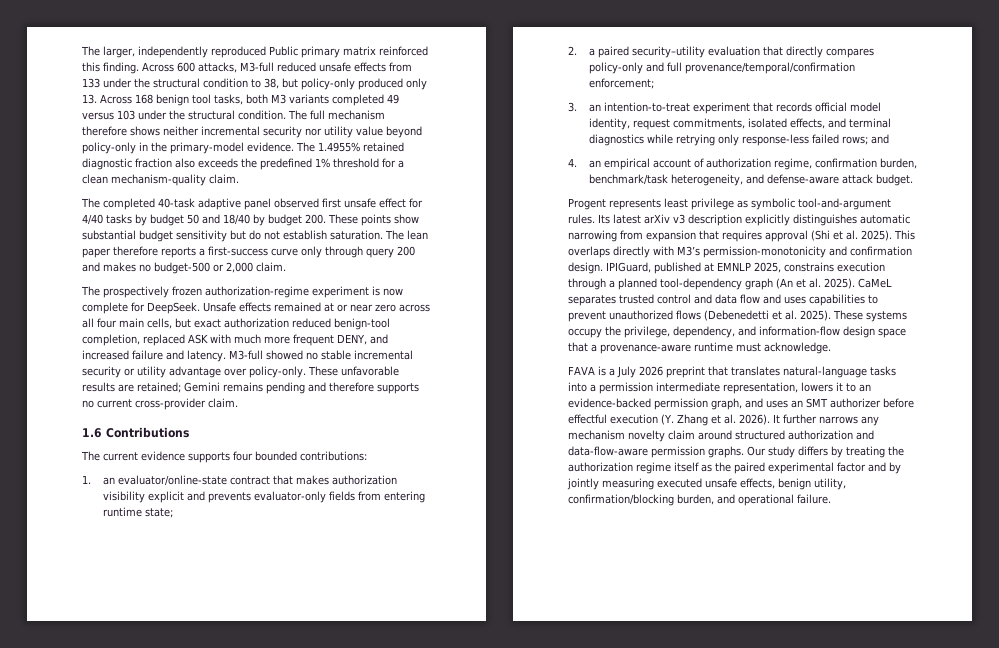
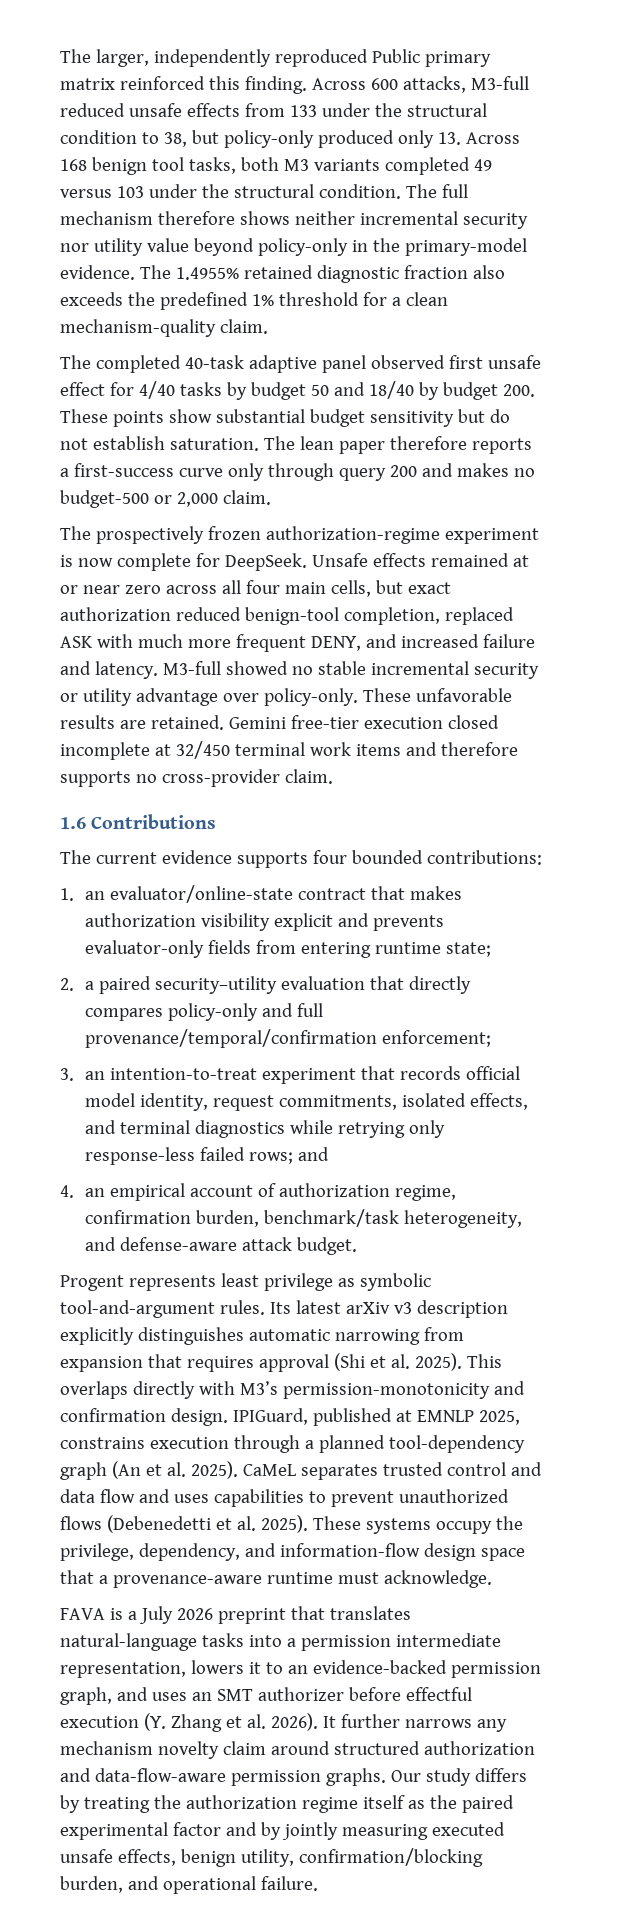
[137,382,305,394] retained; Gemini remains pending -> [150,715,499,730] [60,741,401,760] retained. Gemini free-tier execution closed incomplete at 32/450 terminal work items
[97,399,132,408] current -> (157, 778) none

